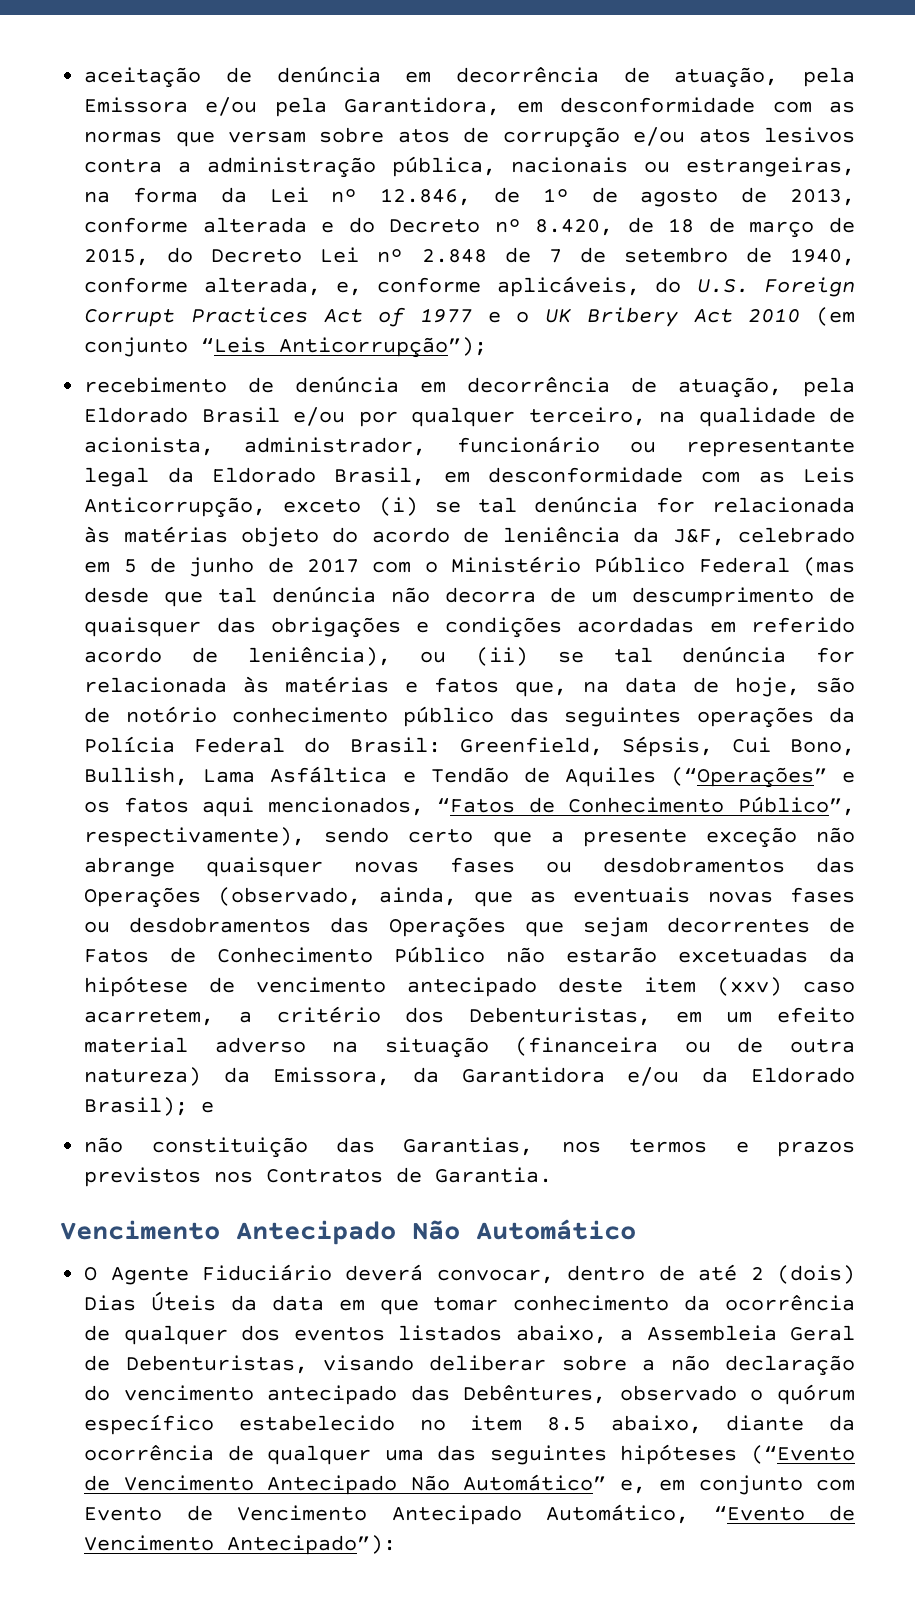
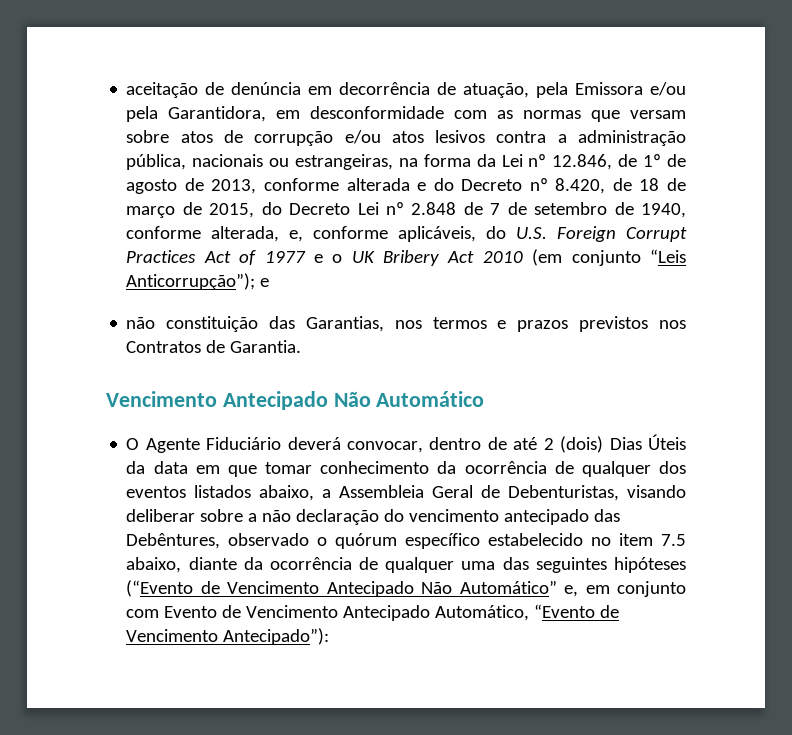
[84,376,855,398] [84,407,856,427] [84,436,855,457] [84,467,856,487] [84,496,855,518] [84,526,855,547] [84,556,855,577] [84,586,856,607] [84,617,855,638] [84,646,856,666] [84,676,856,697] [84,706,855,728] [84,736,856,757] [84,766,856,788] [84,796,855,817] [84,827,855,848] [84,857,855,877] [84,887,855,908] [84,917,856,938] [84,946,855,963] [84,976,855,997] [84,1006,855,1026] [84,1037,855,1058] [84,1067,855,1086] [84,1097,189,1116] // recebimento de denúncia em decorrência de atuação, pela Eldorado Brasil e/ou por qualquer terceiro, na qualidade de acionista, administrador, funcionário ou representante legal da Eldorado Brasil, em desconformidade com as Leis Anticorrupção, exceto (i) se tal denúncia for relacionada às matérias objeto do acordo de leniência da J&F, celebrado em 5 de junho de 2017 com o Ministério Público Federal (mas desde que tal denúncia não decorra de um descumprimento de quaisquer das obrigações e condições acordadas em referido acordo de leniência), ou (ii) se tal denúncia for relacionada às matérias e fatos que, na data de hoje, são de notório conhecimento público das seguintes operações da Polícia Federal do Brasil: Greenfield, Sépsis, Cui Bono, Bullish, Lama Asfáltica e Tendão de Aquiles (“Operações” e os fatos aqui mencionados, “Fatos de Conhecimento Público”, respectivamente), sendo certo que a presente exceção não abrange quaisquer novas fases ou desdobramentos das Operações (observado, ainda, que as eventuais novas fases ou desdobramentos das Operações que sejam decorrentes de Fatos de Conhecimento Público não estarão excetuadas da hipótese de vencimento antecipado deste item (xxv) caso acarretem, a critério dos Debenturistas, em um efeito material adverso na situação (financeira ou de outra natureza) da Emissora, da Garantidora e/ou da Eldorado Brasil); -> (256, 281) none
[546,1417,586,1431] 8.5 -> [660,534,686,546] 7.5

